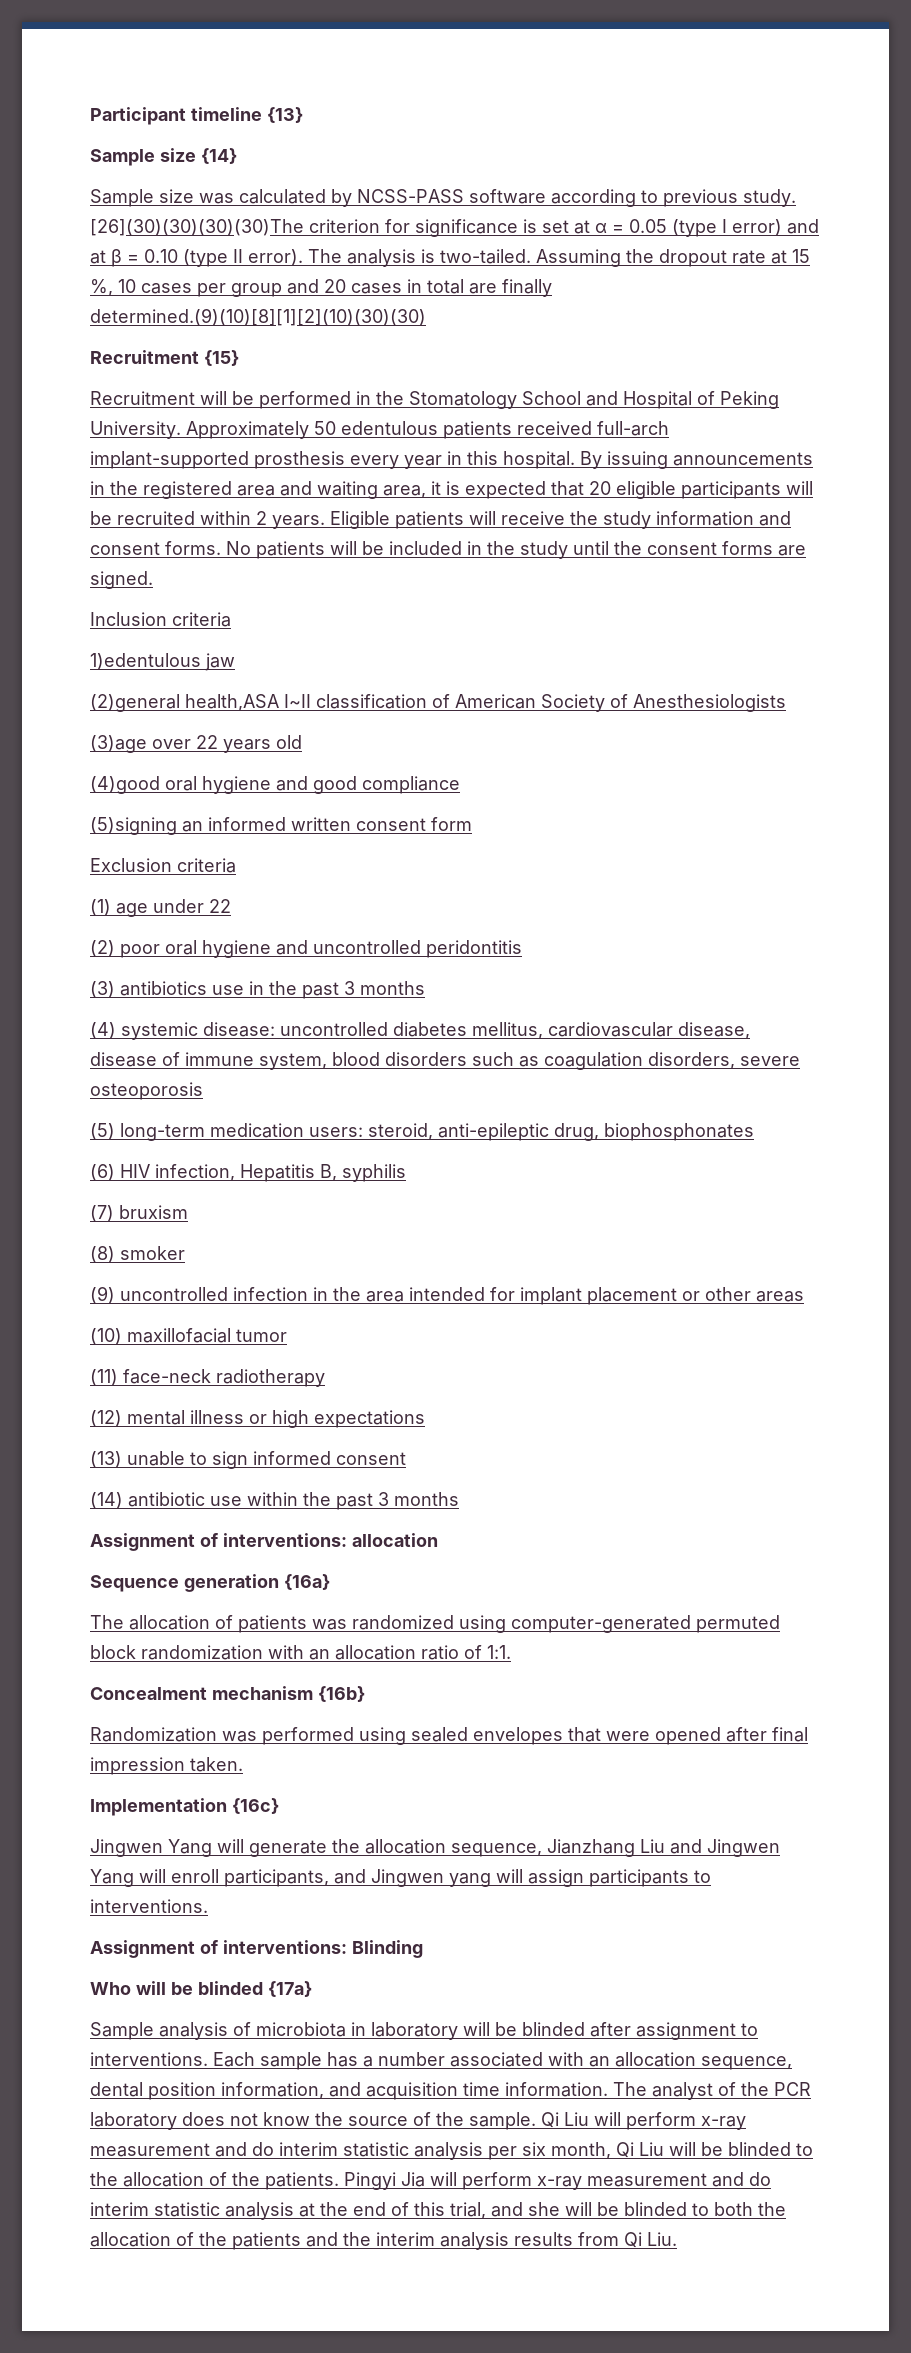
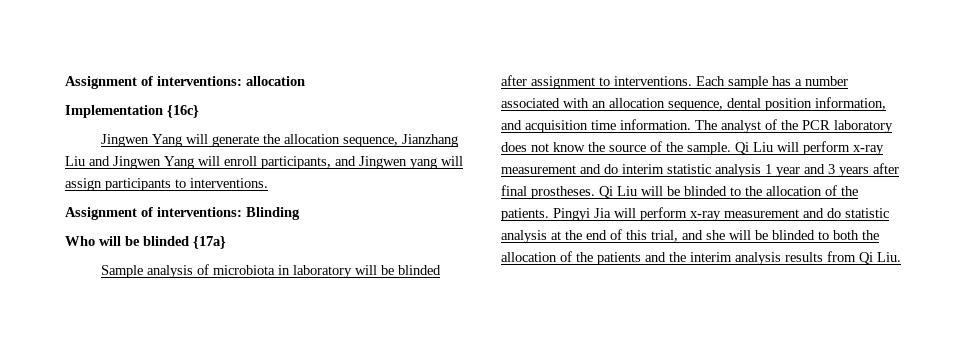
[90,107,303,125] [90,148,237,166] [90,189,796,207] [90,219,819,237] [90,249,810,267] [90,279,552,297] [90,308,426,326] [90,350,239,366] [90,391,779,409] [90,421,669,439] [90,451,813,469] [90,481,813,499] [90,511,791,529] [90,541,806,559] [90,571,153,589] [90,612,231,627] [90,653,235,671] [90,694,786,712] [90,735,302,753] [90,776,460,794] [90,817,472,835] [90,858,236,873] [90,899,231,917] [90,940,522,958] [90,981,425,999] [90,1022,750,1040] [90,1052,800,1070] [90,1082,203,1100] [90,1123,754,1141] [90,1164,406,1182] [90,1205,188,1222] [90,1246,185,1263] [90,1286,804,1305] [90,1328,287,1345] [90,1369,325,1387] [90,1410,425,1428] [90,1451,406,1469] [90,1492,459,1510] [90,1533,438,1551] [90,1574,330,1592] [90,1615,780,1633] [90,1645,511,1660] [90,1686,365,1702] [90,1727,808,1745] [90,1757,243,1775] Participant timeline {13} // Sample size {14} // Sample size was calculated by NCSS-PASS software according to previous study. [26](30)(30)(30)(30)The criterion for significance is set at α = 0.05 (type I error) and at β = 0.10 (type II error). The analysis is two-tailed. Assuming the dropout rate at 15 %, 10 cases per group and 20 cases in total are finally determined.(9)(10)[8][1][2](10)(30)(30) // Recruitment {15} // Recruitment will be performed in the Stomatology School and Hospital of Peking University. Approximately 50 edentulous patients received full-arch implant-supported prosthesis every year in this hospital. By issuing announcements in the registered area and waiting area, it is expected that 20 eligible participants will be recruited within 2 years. Eligible patients will receive the study information and consent forms. No patients will be included in the study until the consent forms are signed. // Inclusion criteria // 1)edentulous jaw // (2)general health,ASA I~II classification of American Society of Anesthesiologists // (3)age over 22 years old // (4)good oral hygiene and good compliance // (5)signing an informed written consent form // Exclusion criteria // (1) age under 22 // (2) poor oral hygiene and uncontrolled peridontitis // (3) antibiotics use in the past 3 months // (4) systemic disease: uncontrolled diabetes mellitus, cardiovascular disease, disease of immune system, blood disorders such as coagulation disorders, severe osteoporosis // (5) long-term medication users: steroid, anti-epileptic drug, biophosphonates // (6) HIV infection, Hepatitis B, syphilis // (7) bruxism // (8) smoker // (9) uncontrolled infection in the area intended for implant placement or other areas // (10) maxillofacial tumor // (11) face-neck radiotherapy // (12) mental illness or high expectations // (13) unable to sign informed consent // (14) antibiotic use within the past 3 months // Assignment of interventions: allocation // Sequence generation {16a} // The allocation of patients was randomized using computer-generated permuted block randomization with an allocation ratio of 1:1. // Concealment mechanism {16b} // Randomization was performed using sealed envelopes that were opened after final impression taken. -> [65,76,305,89] Assignment of interventions: allocation
[488,2142,611,2160] per six month, -> [765,163,899,177] [501,185,595,199] 1 year and 3 years after final prostheses.
[90,2202,149,2216] interim -> (841, 213) none

